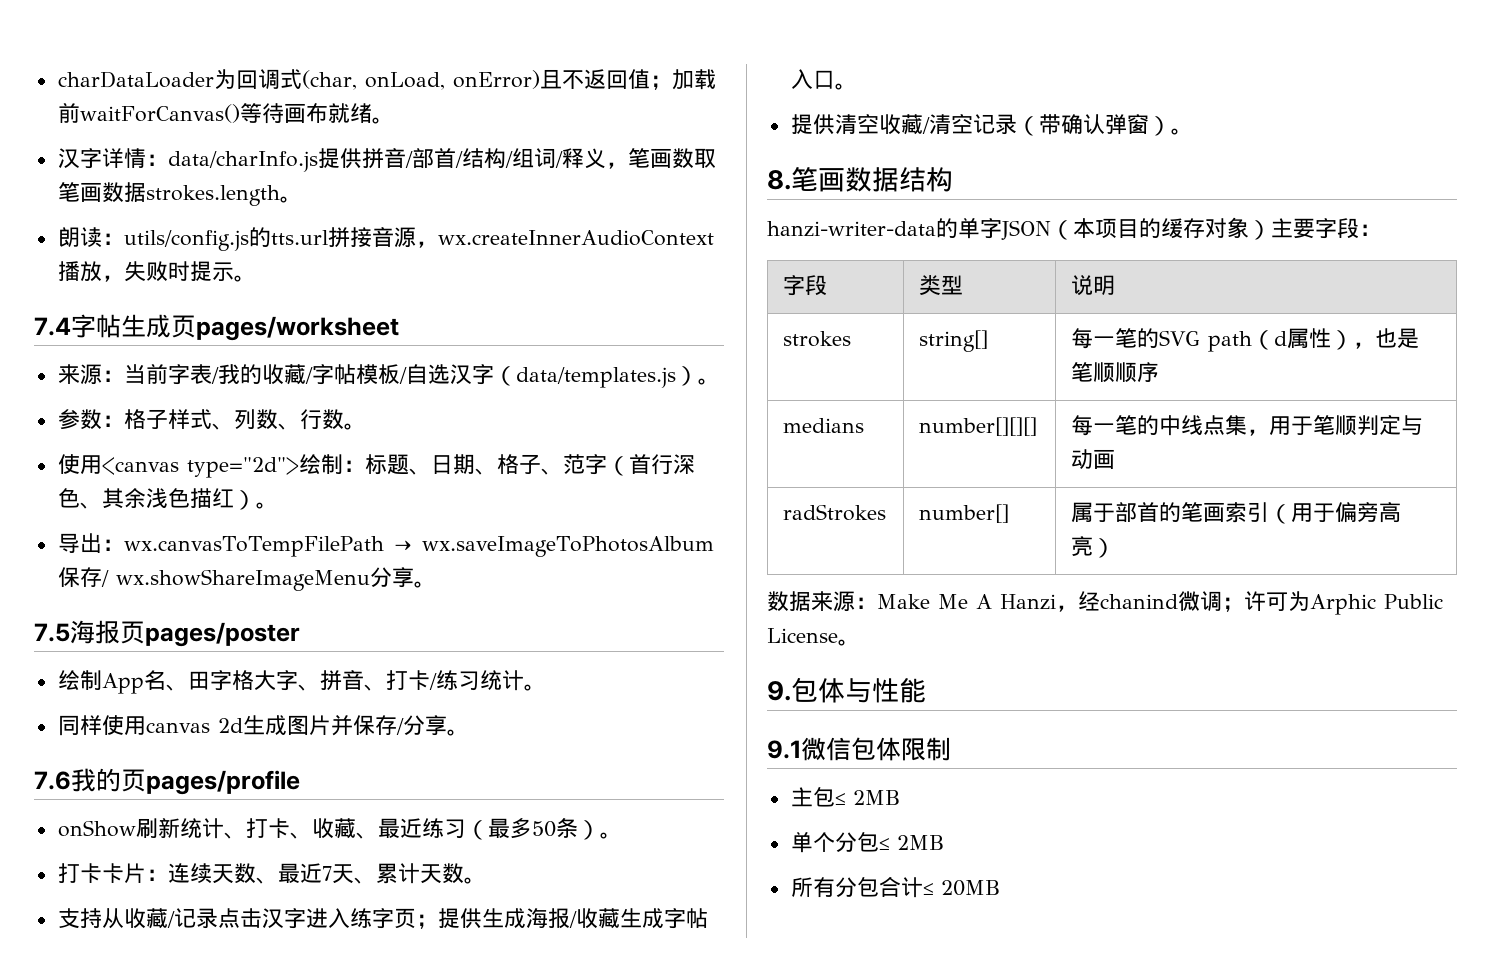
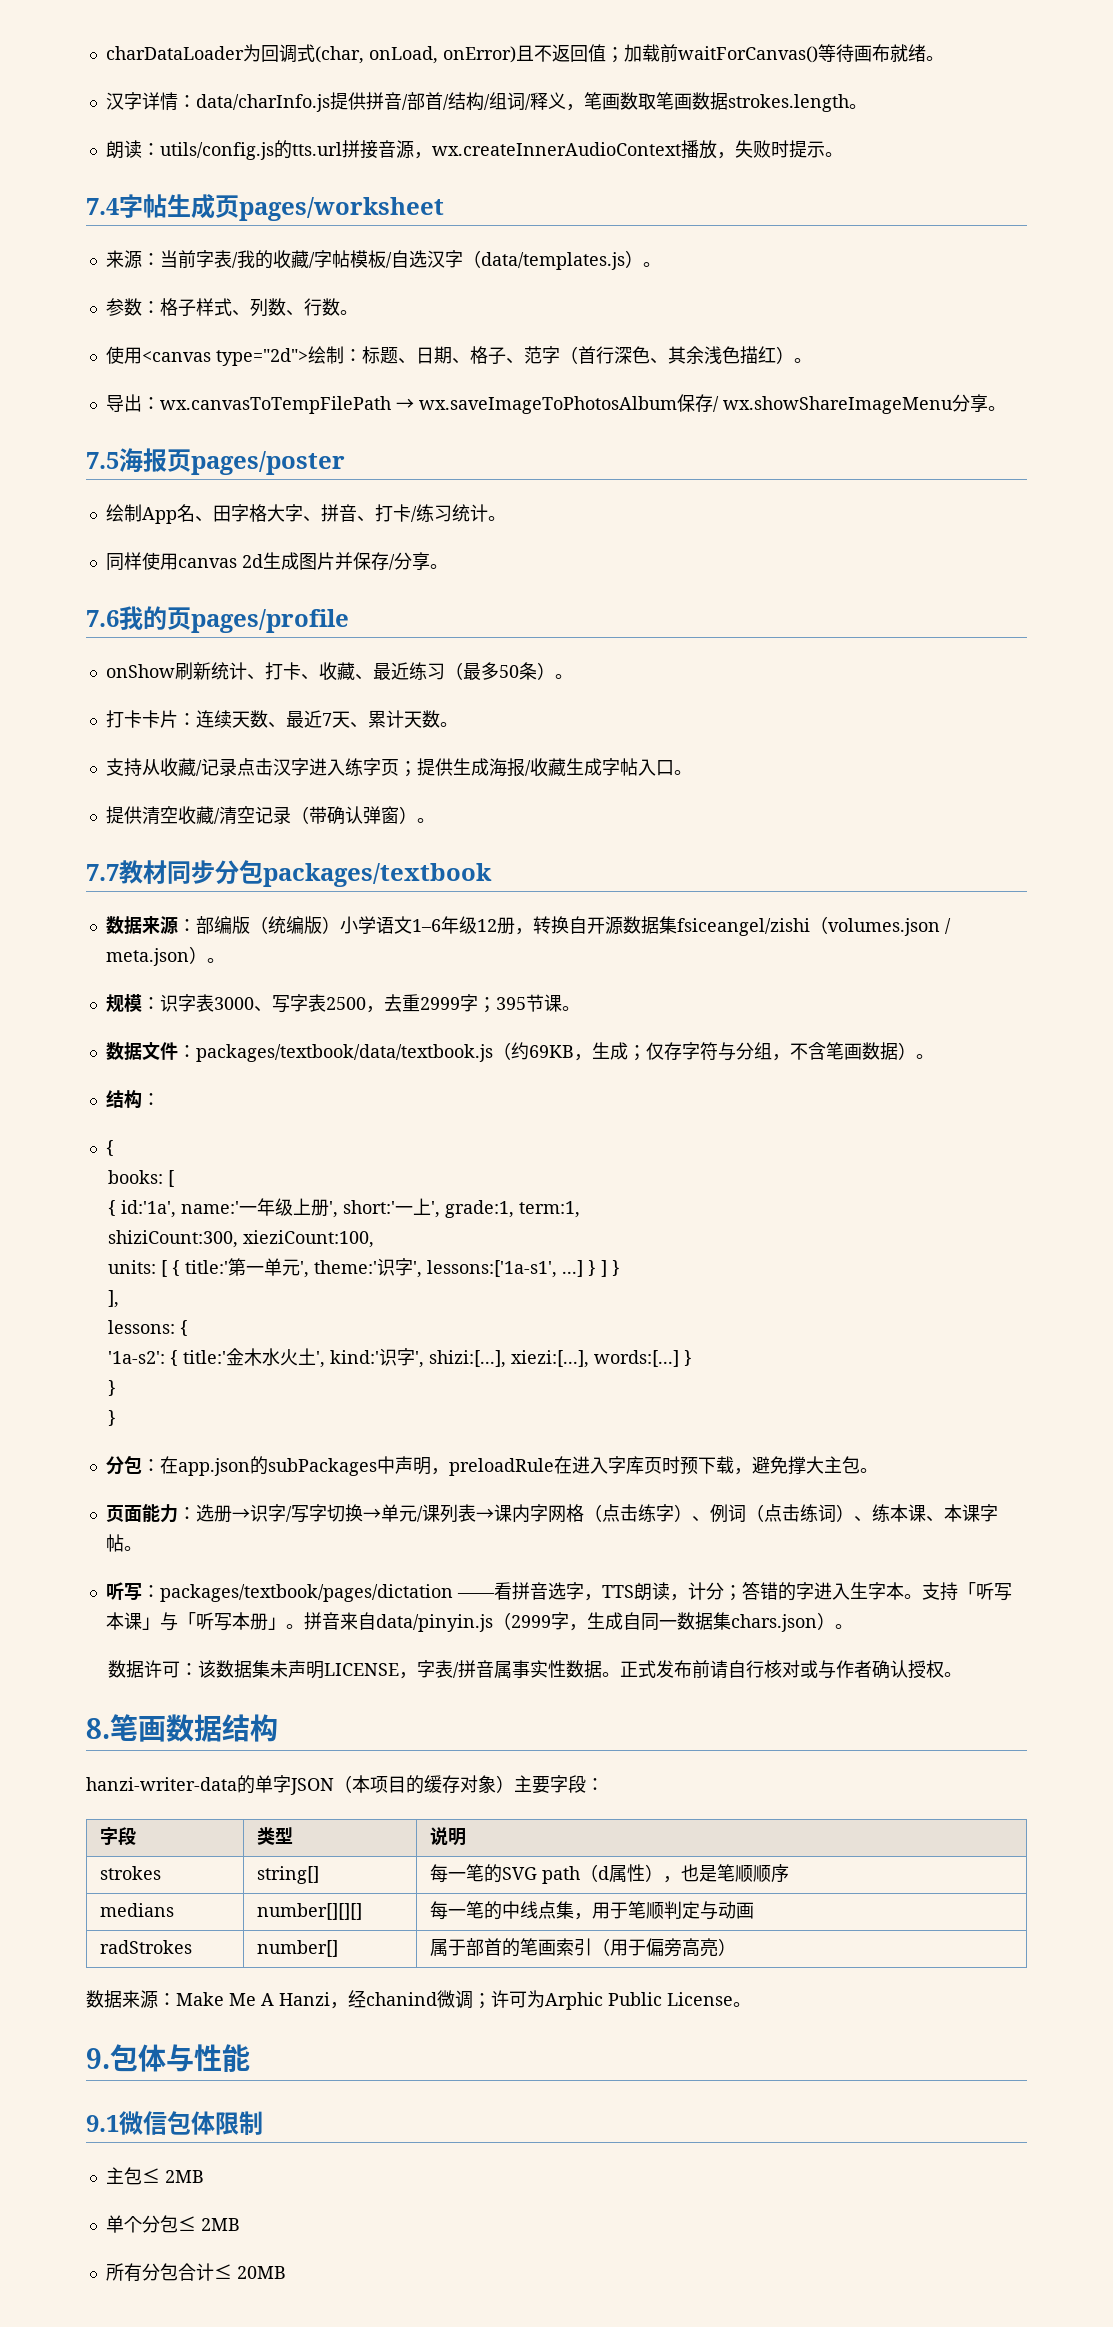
(1193, 131) none -> [86,860,492,887] [105,916,951,936] [105,946,225,966] [105,994,580,1013] [105,1042,934,1062] [105,1090,160,1109] [105,1140,114,1156] [108,1170,175,1187] [108,1198,581,1218] [108,1230,375,1248] [108,1258,621,1278] [108,1290,120,1308] [108,1320,189,1336] [108,1348,693,1368] [108,1380,117,1396] [108,1410,117,1426] [105,1455,878,1476] [105,1504,998,1523] [105,1534,142,1552] [105,1582,1012,1602] [105,1612,853,1632] [108,1660,963,1679] // 7.7教材同步分包packages/textbook // 数据来源：部编版（统编版）小学语文1–6年级12册，转换自开源数据集fsiceangel/zishi（volumes.json / meta.json）。 // 规模：识字表3000、写字表2500，去重2999字；395节课。 // 数据文件：packages/textbook/data/textbook.js（约69KB，生成；仅存字符与分组，不含笔画数据）。 // 结构： // { // books: [ // { id:'1a', name:'一年级上册', short:'一上', grade:1, term:1, // shiziCount:300, xieziCount:100, // units: [ { title:'第一单元', theme:'识字', lessons:['1a-s1', ...] } ] } // ], // lessons: { // '1a-s2': { title:'金木水火土', kind:'识字', shizi:[...], xiezi:[...], words:[...] } // } // } // 分包：在app.json的subPackages中声明，preloadRule在进入字库页时预下载，避免撑大主包。 // 页面能力：选册→识字/写字切换→单元/课列表→课内字网格（点击练字）、例词（点击练词）、练本课、本课字帖。 // 听写：packages/textbook/pages/dictation ——看拼音选字，TTS朗读，计分；答错的字进入生字本。支持「听写本课」与「听写本册」。拼音来自data/pinyin.js（2999字，生成自同一数据集chars.json）。 // 数据许可：该数据集未声明LICENSE，字表/拼音属事实性数据。正式发布前请自行核对或与作者确认授权。

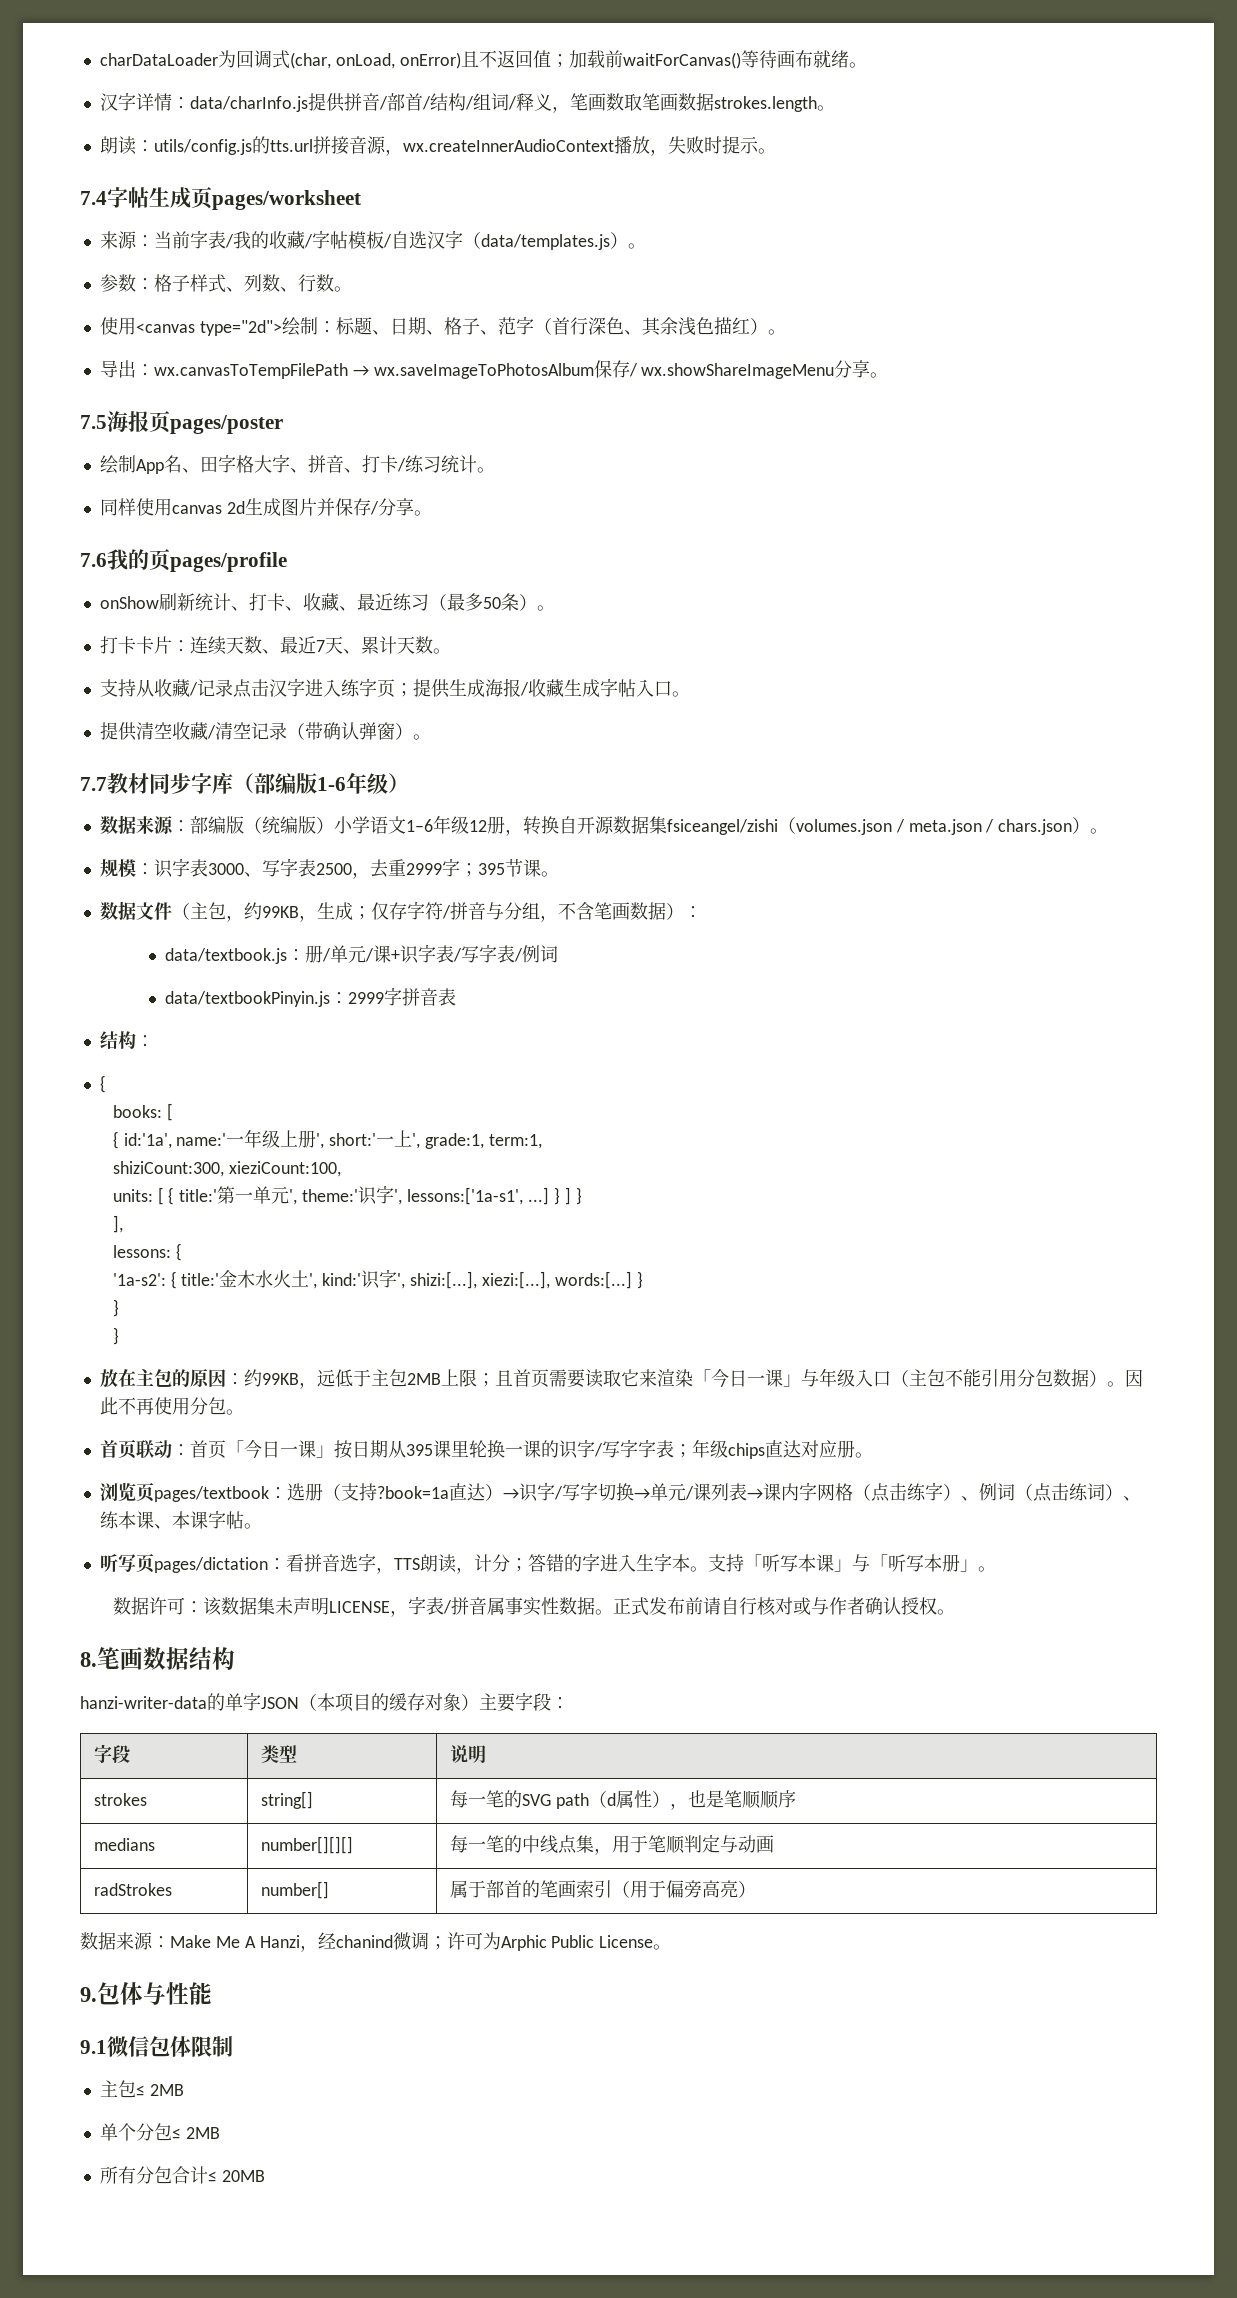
[215,860,492,887] 分包packages/textbook -> [191,772,409,794] 字库（部编版1-6年级）
(189, 957) none -> [985,819,1073,835] / chars.json
[177,1042,574,1062] ：packages/textbook/data/textbook.js（约69KB -> [171,902,299,922] （主包，约99KB
(718, 1051) none -> [441,902,486,920] /拼音
[915,1054,934,1059] 。 -> [683,906,702,918] [165,944,559,964] [165,987,457,1007] ： // data/textbook.js：册/单元/课+识字表/写字表/例词 // data/textbookPinyin.js：2999字拼音表
[105,1455,878,1476] [105,1504,232,1523] 分包：在app.json的subPackages中声明，preloadRule在进入字库页时预下载，避免撑大主包。 // 页面能力：选册 -> [99,1368,1143,1389] [99,1397,244,1415] [99,1439,873,1459] [99,1482,503,1502] 放在主包的原因：约99KB，远低于主包2MB上限；且首页需要读取它来渲染「今日一课」与年级入口（主包不能引用分包数据）。因此不再使用分包。 // 首页联动：首页「今日一课」按日期从395课里轮换一课的识字/写字字表；年级chips直达对应册。 // 浏览页pages/textbook：选册（支持?book=1a直达）
[141,1584,495,1602] ：packages/textbook/pages/dictation —— -> [135,1553,286,1573] 页pages/dictation：
[303,1612,853,1632] 拼音来自data/pinyin.js（2999字，生成自同一数据集chars.json）。 -> (996, 1569) none

